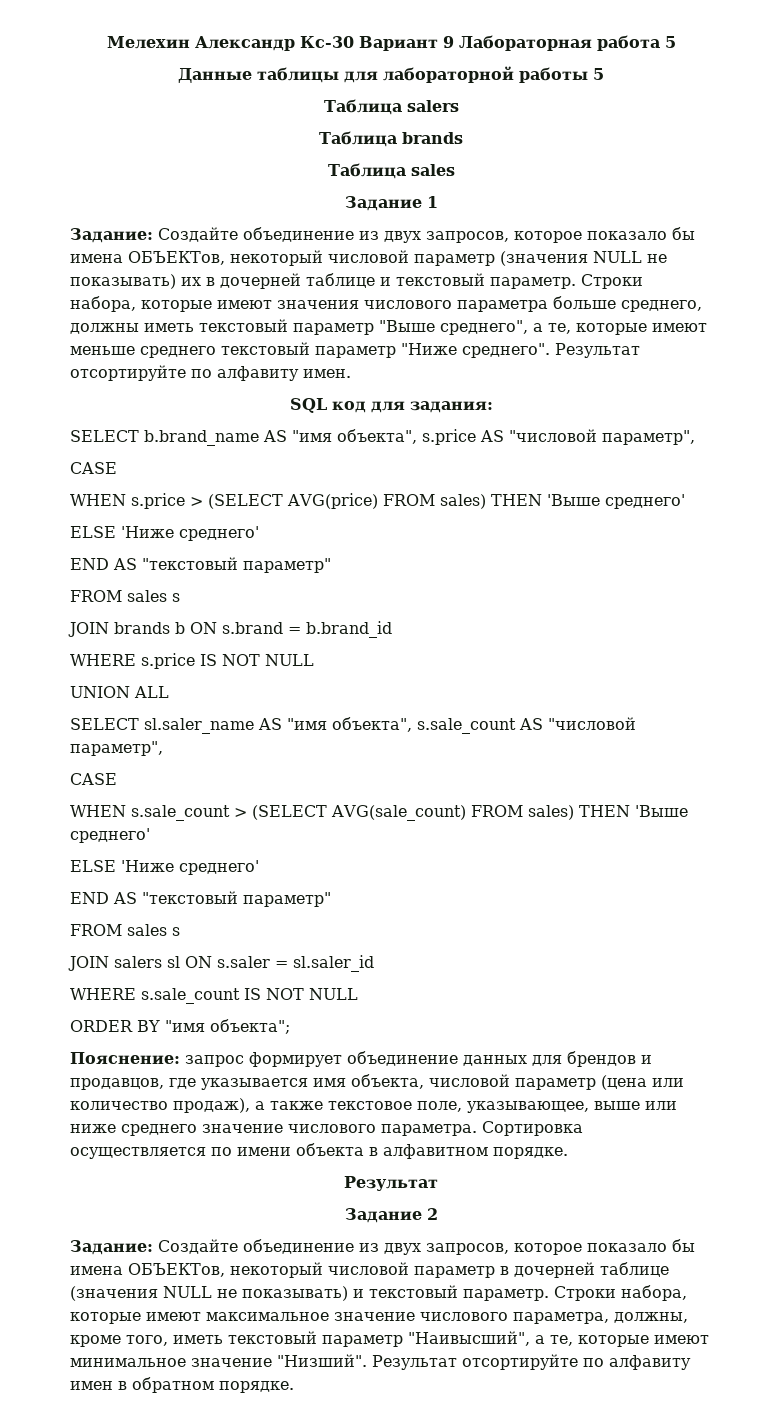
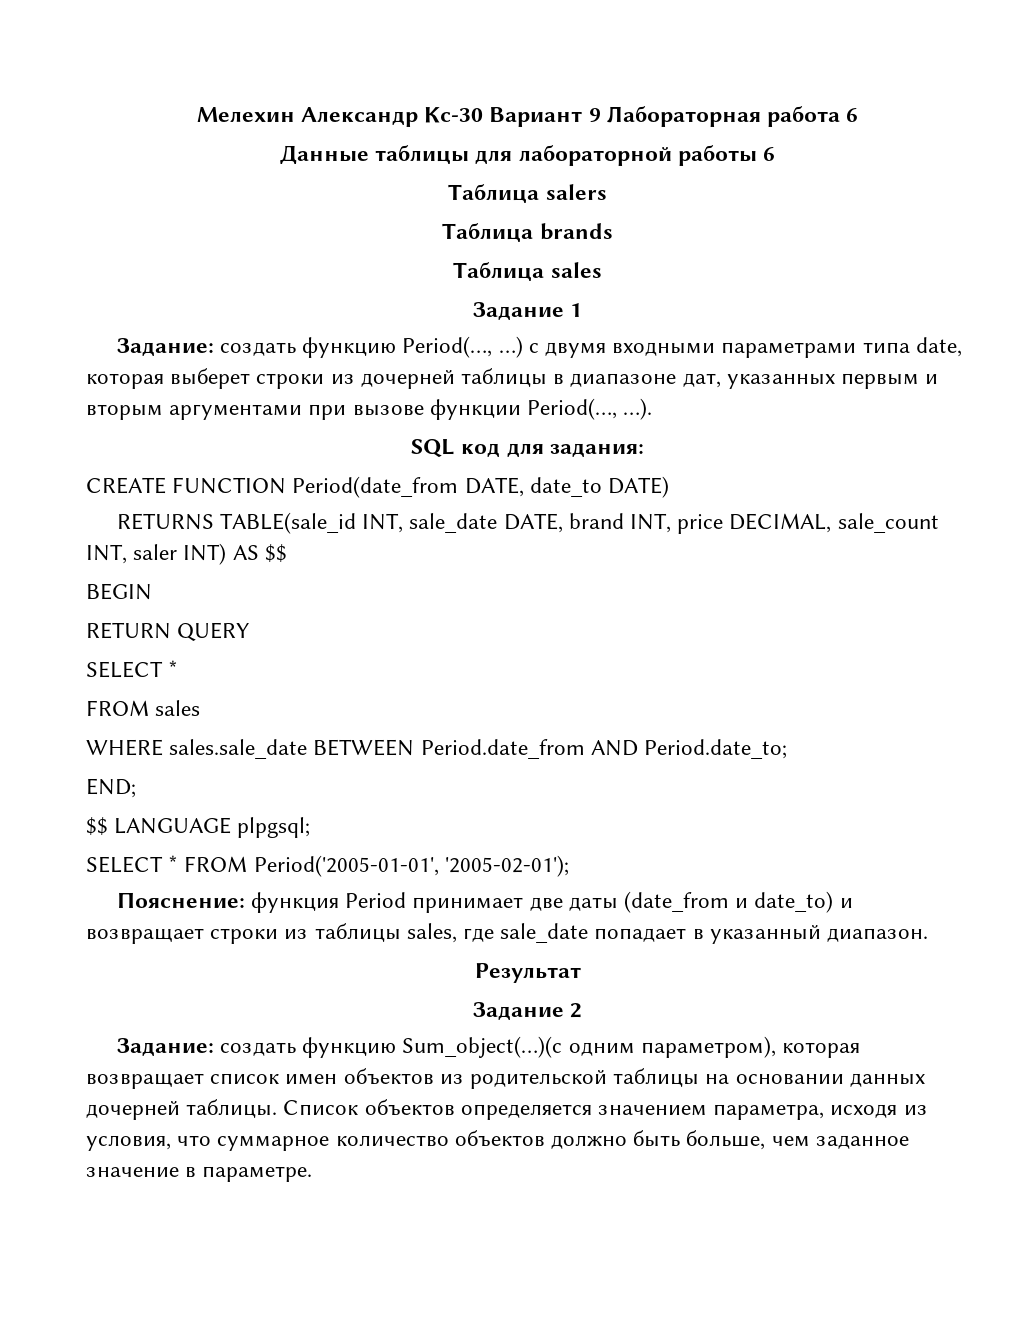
[664,36,676,48] 5 -> [846,108,859,122] 6
[593,68,604,80] 5 -> [763,147,776,161] 6
[158,227,695,243] [70,250,667,266] [70,273,643,289] [70,296,702,312] [70,319,707,335] [70,342,640,358] [70,365,351,381] [289,398,493,413] [70,429,695,446] [70,462,117,474] [70,493,685,509] [70,526,259,541] [70,557,331,573] [70,590,180,602] [68,621,392,638] [70,653,314,669] [70,686,169,698] [70,717,636,734] [70,741,163,756] [70,773,117,785] [70,805,688,821] [70,828,150,843] [70,860,259,875] [70,891,331,907] [70,924,180,936] [68,955,374,972] [70,988,358,1004] [70,1019,290,1034] [70,1051,652,1067] [70,1074,684,1090] [70,1098,677,1113] [70,1121,583,1136] [70,1143,568,1159] [344,1176,438,1191] [344,1208,438,1223] [70,1239,695,1255] [70,1262,669,1278] [70,1285,687,1301] [70,1312,688,1324] [70,1331,709,1347] [70,1354,691,1370] [70,1377,294,1393] Создайте объединение из двух запросов, которое показало бы имена ОБЪЕКТов, некоторый числовой параметр (значения NULL не показывать) их в дочерней таблице и текстовый параметр. Строки набора, которые имеют значения числового параметра больше среднего, должны иметь текстовый параметр "Выше среднего", а те, которые имеют меньше среднего текстовый параметр "Ниже среднего". Результат отсортируйте по алфавиту имен. // SQL код для задания: // SELECT b.brand_name AS "имя объекта", s.price AS "числовой параметр", // CASE // WHEN s.price > (SELECT AVG(price) FROM sales) THEN 'Выше среднего' // ELSE 'Ниже среднего' // END AS "текстовый параметр" // FROM sales s // JOIN brands b ON s.brand = b.brand_id // WHERE s.price IS NOT NULL // UNION ALL // SELECT sl.saler_name AS "имя объекта", s.sale_count AS "числовой параметр", // CASE // WHEN s.sale_count > (SELECT AVG(sale_count) FROM sales) THEN 'Выше среднего' // ELSE 'Ниже среднего' // END AS "текстовый параметр" // FROM sales s // JOIN salers sl ON s.saler = sl.saler_id // WHERE s.sale_count IS NOT NULL // ORDER BY "имя объекта"; // Пояснение: запрос формирует объединение данных для брендов и продавцов, где указывается имя объекта, числовой параметр (цена или количество продаж), а также текстовое поле, указывающее, выше или ниже среднего значение числового параметра. Сортировка осуществляется по имени объекта в алфавитном порядке. // Результат // Задание 2 // Задание: Создайте объединение из двух запросов, которое показало бы имена ОБЪЕКТов, некоторый числовой параметр в дочерней таблице (значения NULL не показывать) и текстовый параметр. Строки набора, которые имеют максимальное значение числового параметра, должны, кроме того, иметь текстовый параметр "Наивысший", а те, которые имеют минимальное значение "Низший". Результат отсортируйте по алфавиту имен в обратном порядке. -> [219,336,962,358] [86,368,939,389] [86,398,653,420] [411,439,644,458] [86,476,670,498] [116,512,939,534] [86,543,287,565] [86,583,152,600] [86,622,250,641] [86,660,179,678] [86,700,201,716] [86,739,788,759] [86,778,136,798] [86,817,311,838] [86,855,569,877] [116,891,853,913] [86,923,929,944] [474,963,581,983] [472,1002,583,1020] [116,1036,861,1058] [86,1068,925,1089] [86,1099,928,1120] [86,1130,909,1151] [86,1166,313,1182] создать функцию Period(…, …) c двумя входными параметрами типа date, которая выберет строки из дочерней таблицы в диапазоне дат, указанных первым и вторым аргументами при вызове функции Period(…, …). // SQL код для задания: // CREATE FUNCTION Period(date_from DATE, date_to DATE) // RETURNS TABLE(sale_id INT, sale_date DATE, brand INT, price DECIMAL, sale_count INT, saler INT) AS $$ // BEGIN // RETURN QUERY // SELECT * // FROM sales // WHERE sales.sale_date BETWEEN Period.date_from AND Period.date_to; // END; // $$ LANGUAGE plpgsql; // SELECT * FROM Period('2005-01-01', '2005-02-01'); // Пояснение: функция Period принимает две даты (date_from и date_to) и возвращает строки из таблицы sales, где sale_date попадает в указанный диапазон. // Результат // Задание 2 // Задание: создать функцию Sum_object(…)(с одним параметром), которая возвращает список имен объектов из родительской таблицы на основании данных дочерней таблицы. Список объектов определяется значением параметра, исходя из условия, что суммарное количество объектов должно быть больше, чем заданное значение в параметре.

